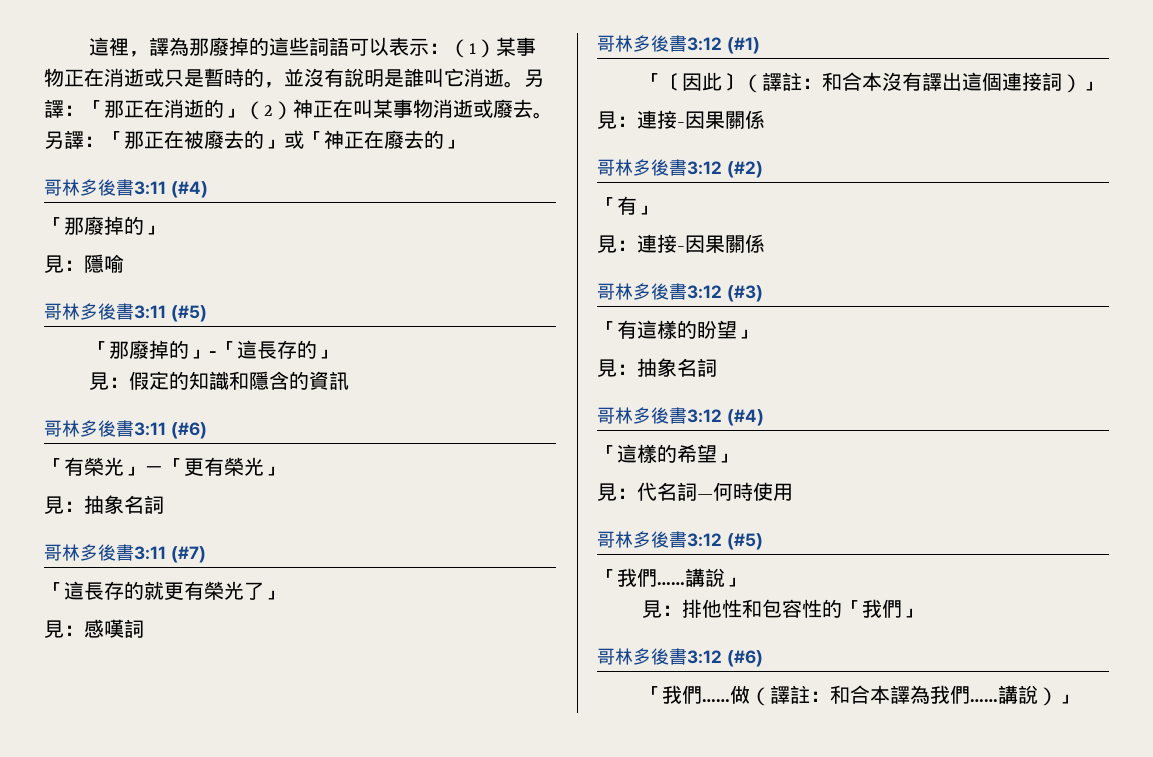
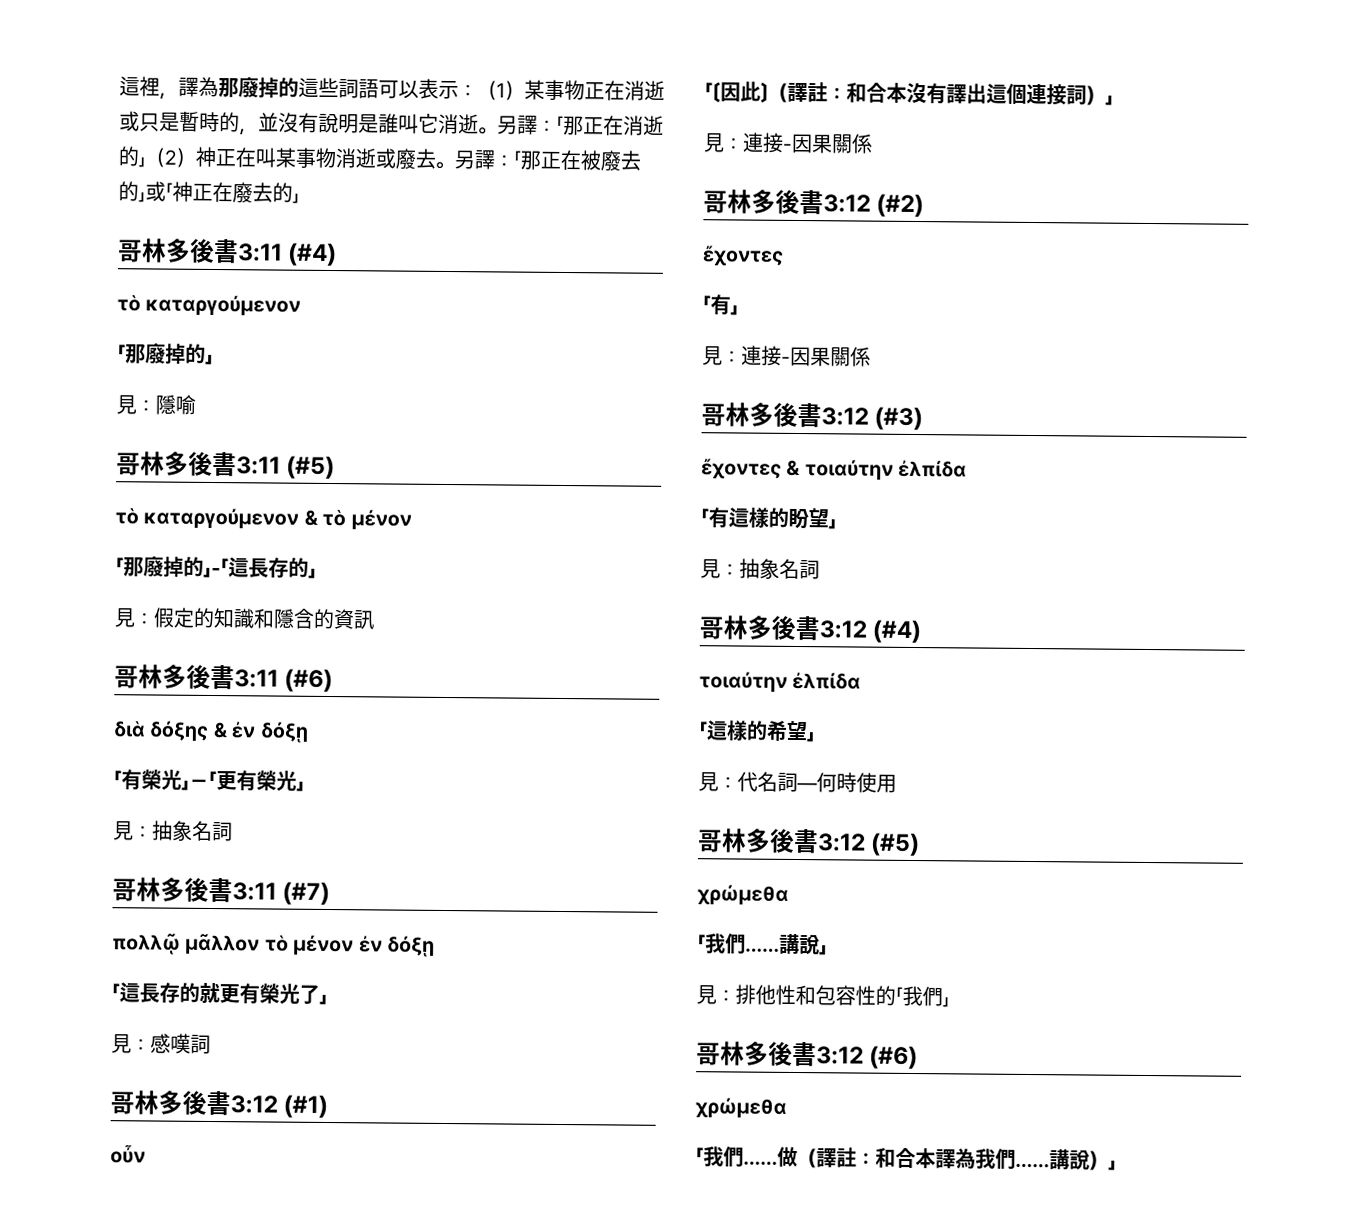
(208, 189) none -> [117,294,302,316] // τὸ καταργούμενον
(207, 313) none -> [115,507,412,530] // τὸ καταργούμενον & τὸ μένον
(207, 430) none -> [113,720,309,743] // διὰ δόξης & ἐν δόξῃ
(206, 554) none -> [112,933,435,957] // πολλῷ μᾶλλον τὸ μένον ἐν δόξῃ
(760, 45) none -> [110,1144,146,1164] // οὖν
(763, 169) none -> [702,245,784,266] // ἔχοντες
(763, 293) none -> [701,458,968,480] // ἔχοντες & τοιαύτην ἐλπίδα
(764, 417) none -> [699,671,862,692] // τοιαύτην ἐλπίδα
(763, 541) none -> [697,884,789,905] // χρώμεθα
(763, 658) none -> [695,1097,787,1118] // χρώμεθα

